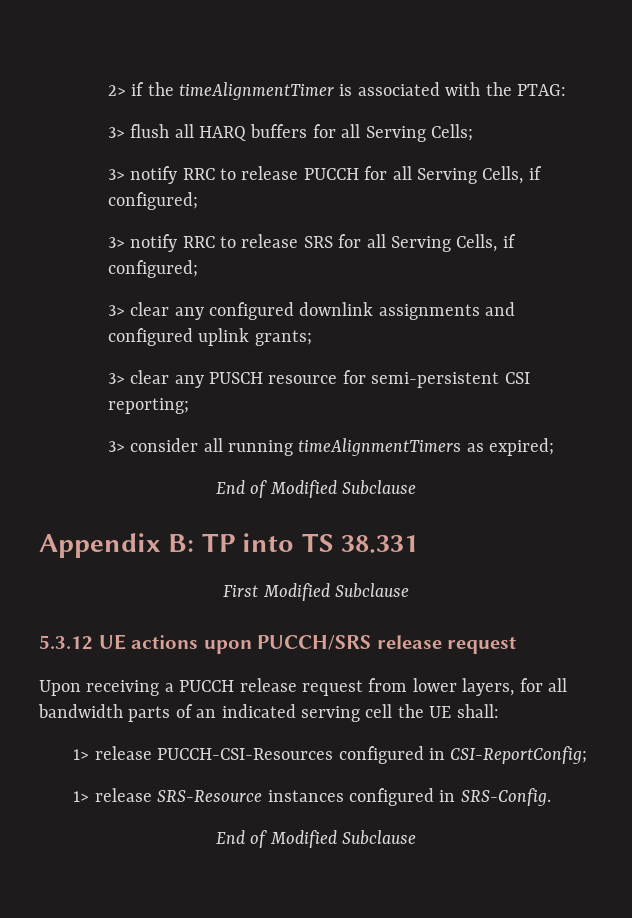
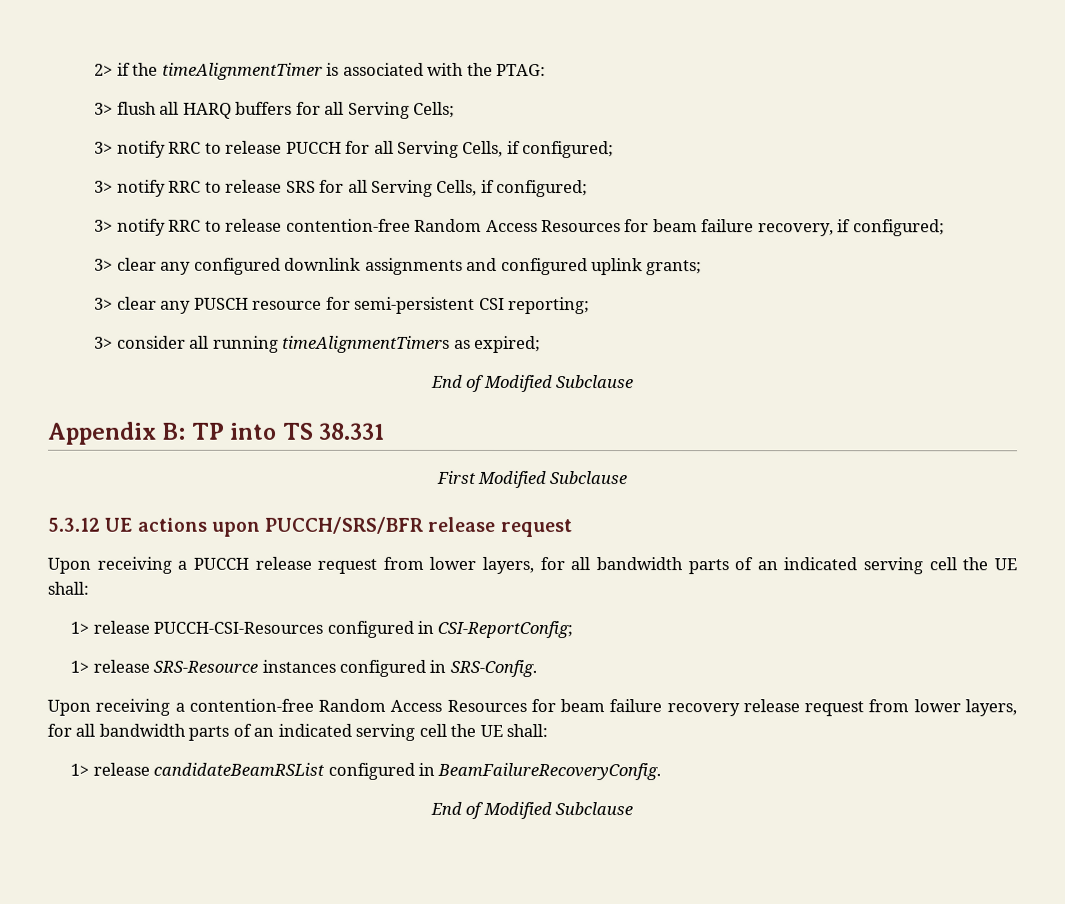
(198, 269) none -> [94,218,945,237] // 3> notify RRC to release contention-free Random Access Resources for beam failure recovery, if configured;
[257,635,372,650] PUCCH/SRS -> [264,516,425,534] PUCCH/SRS/BFR
(551, 797) none -> [47,698,1017,717] [47,723,549,741] [70,762,662,781] // Upon receiving a contention-free Random Access Resources for beam failure recovery release request from lower layers, for all bandwidth parts of an indicated serving cell the UE shall: // 1> release candidateBeamRSList configured in BeamFailureRecoveryConfig.

